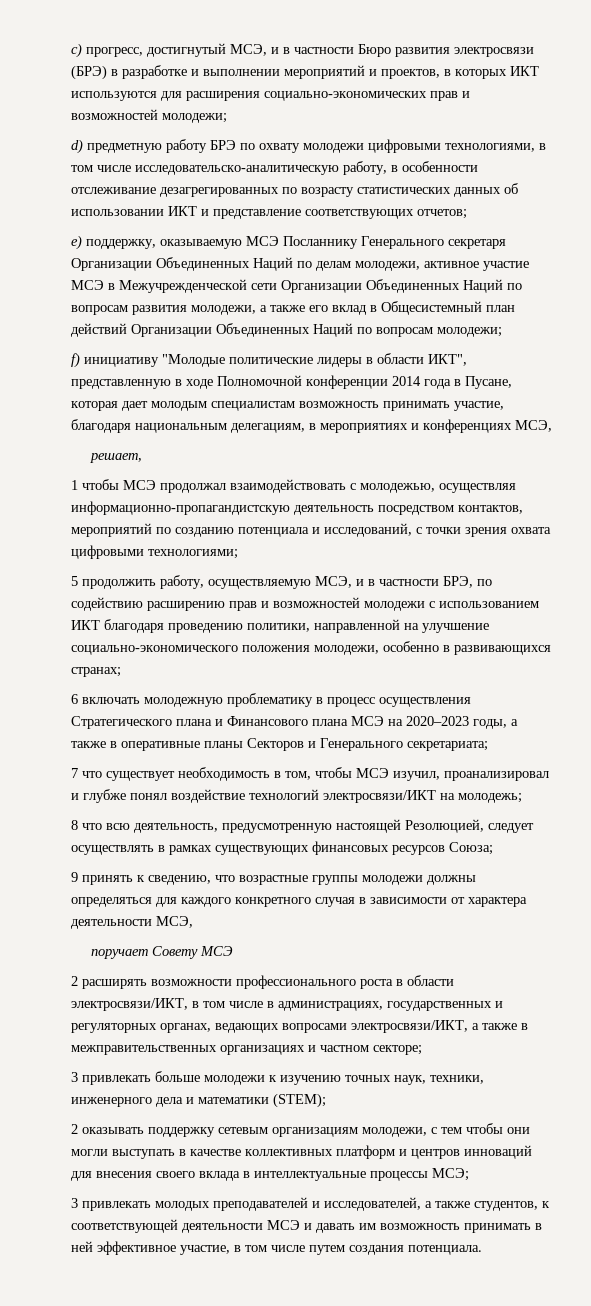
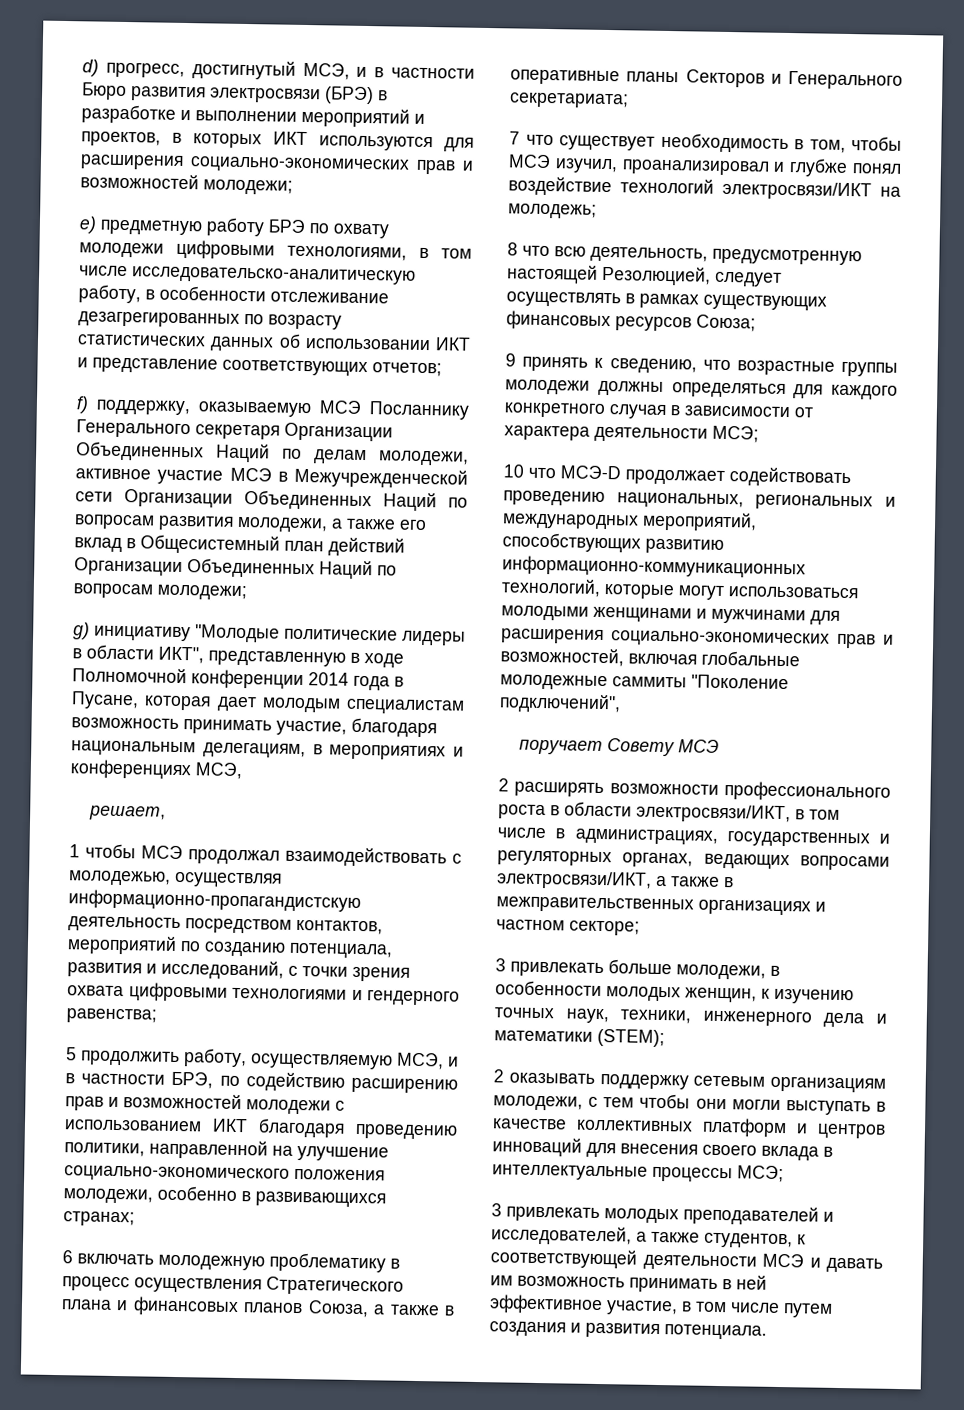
[71,43,82,58] c) -> [82,59,99,77] d)
[71,139,83,154] d) -> [79,216,97,234] e)
[71,235,82,250] e) -> [76,396,89,414] f)
[71,353,80,368] f) -> [73,622,90,640] g)
[238,527,309,537] потенциала -> [289,942,393,959] [67,962,142,978] потенциала, развития
[148,549,238,559] технологиями; -> [232,987,460,1006] [66,1008,157,1024] технологиями и гендерного равенства;
[227,716,507,729] Финансового плана МСЭ на 2020–2023 годы, -> [132,1296,369,1318] финансовых планов Союза,
[156,916,193,928] МСЭ, -> [712,425,759,443] [503,464,851,488] [503,490,896,511] [502,511,757,532] [502,532,724,554] [502,555,806,579] [501,578,858,600] [501,605,840,625] [501,628,894,649] [500,647,800,667] [500,674,789,691] [499,693,621,714] МСЭ; // 10 что МСЭ-D продолжает содействовать проведению национальных, региональных и международных мероприятий, способствующих развитию информационно-коммуникационных технологий, которые могут использоваться молодыми женщинами и мужчинами для расширения социально-экономических прав и возможностей, включая глобальные молодежные саммиты "Поколение подключений",
[204,1075,265,1085] молодежи -> [676,964,780,980] [495,980,757,1003] молодежи, в особенности молодых женщин,
(404, 1250) none -> [570,1322,660,1339] и развития

